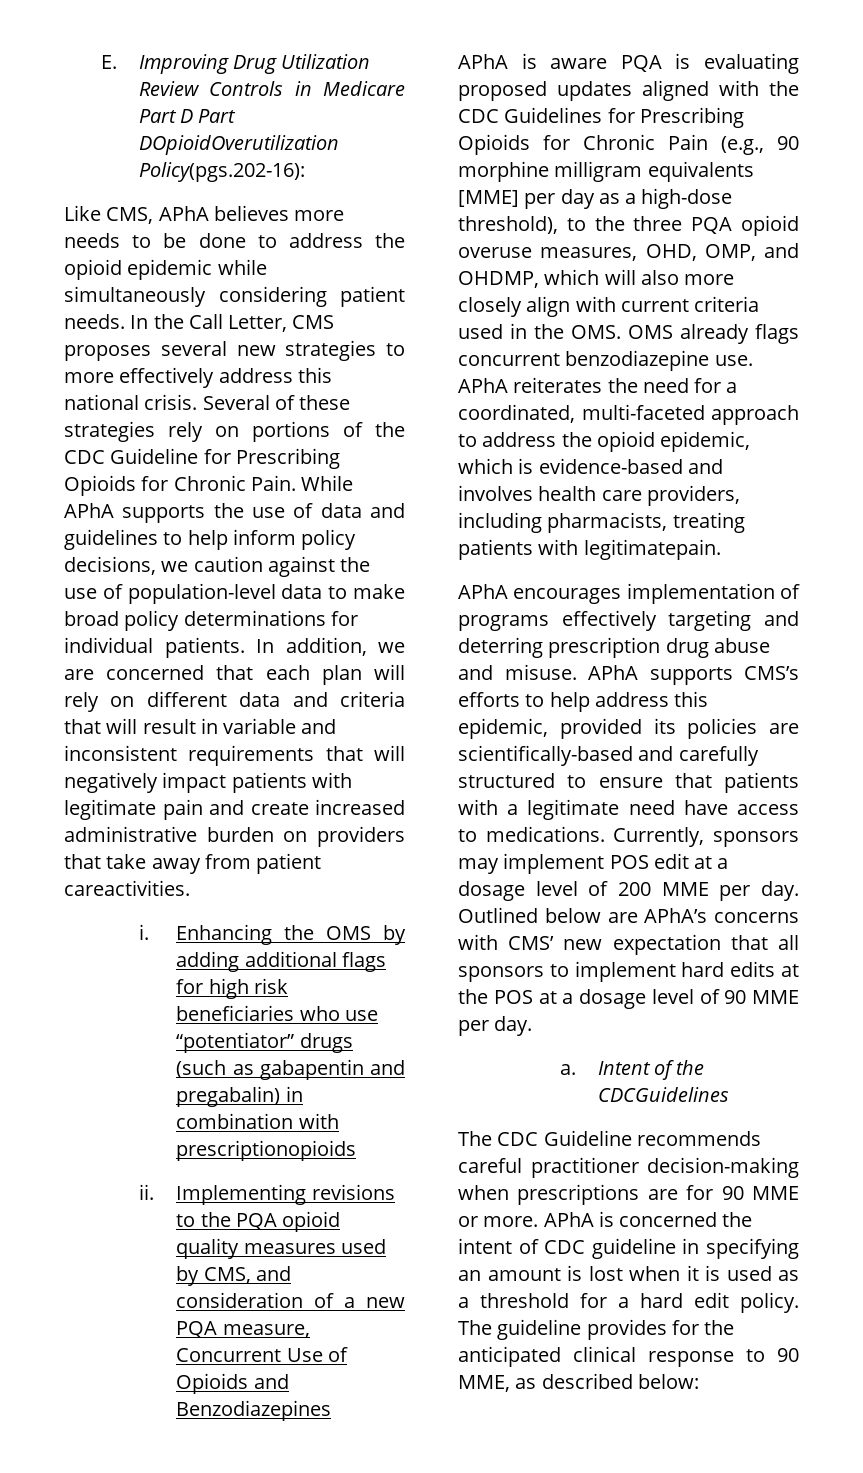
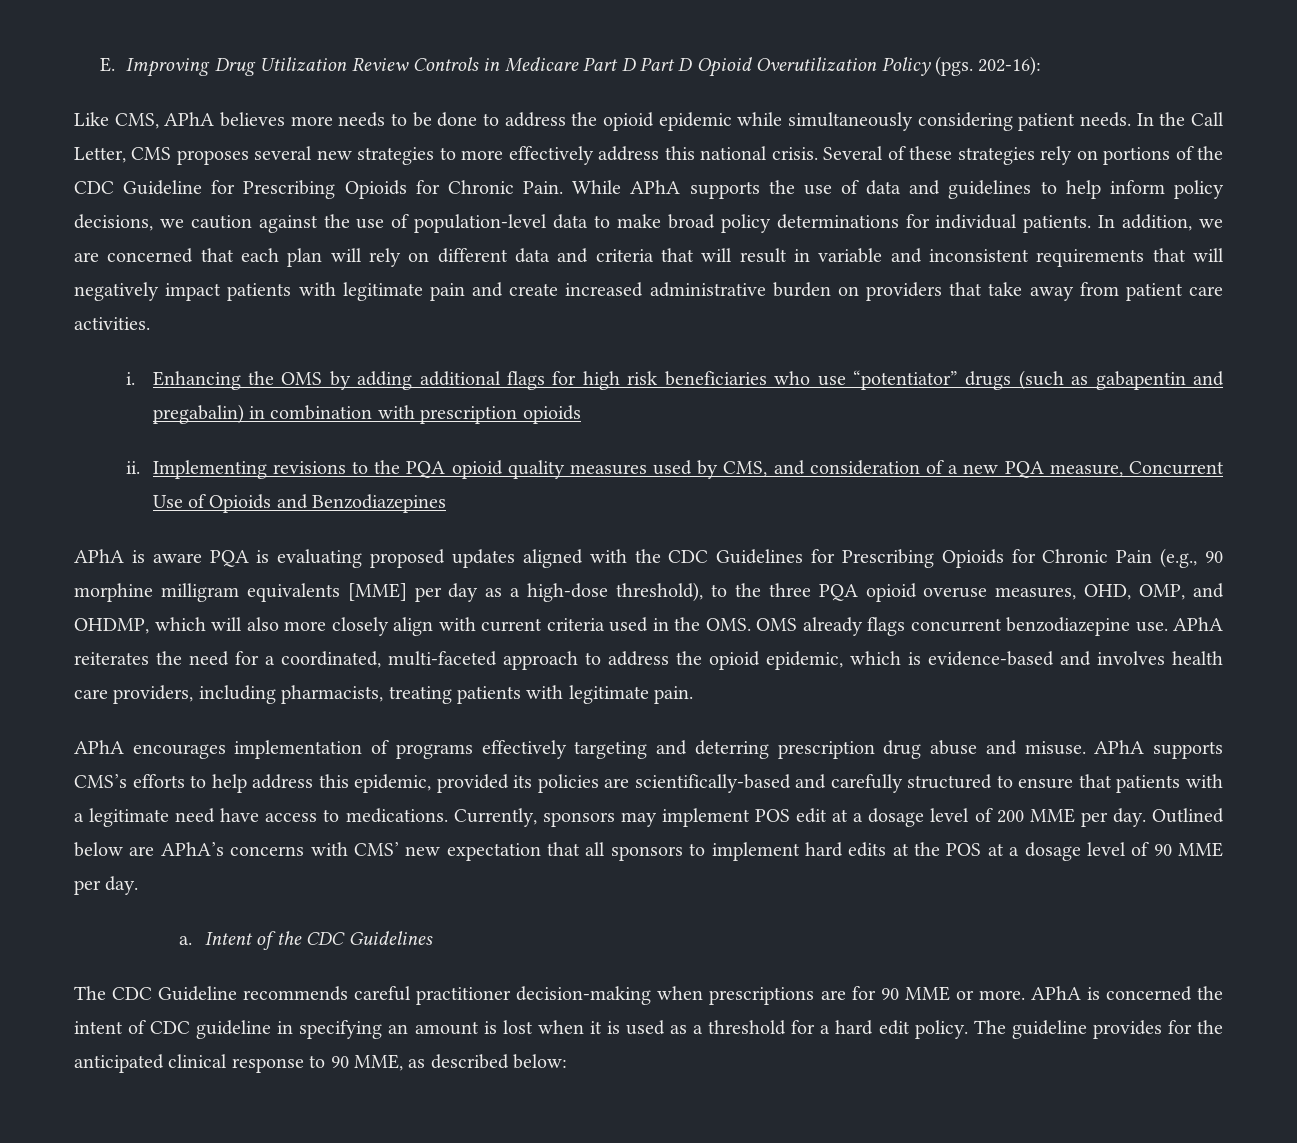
[138,135,339,155] [138,162,305,182] DOpioidOverutilization Policy(pgs.202-16): -> [678,56,1042,77] D Opioid Overutilization Policy (pgs. 202-16):
[64,880,190,896] careactivities. -> [1189,286,1223,296] [74,317,150,330] care activities.
[176,1140,357,1161] prescriptionopioids -> [420,405,581,424] prescription opioids
[583,539,721,560] legitimatepain. -> [568,685,694,704] legitimate pain.
[597,1087,729,1102] CDCGuidelines -> [306,931,433,945] CDC Guidelines

